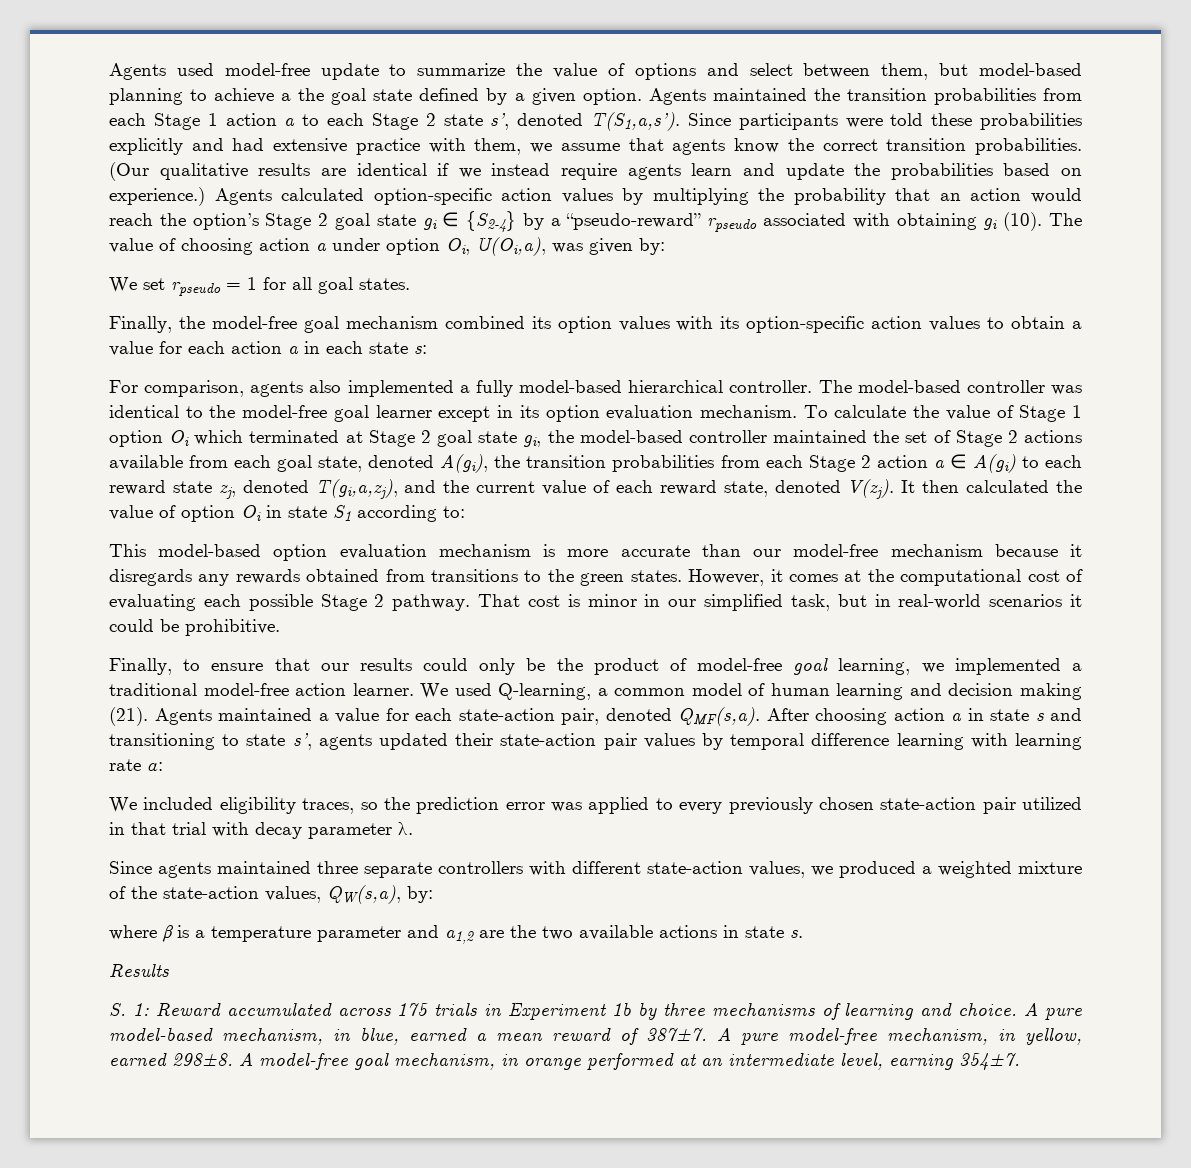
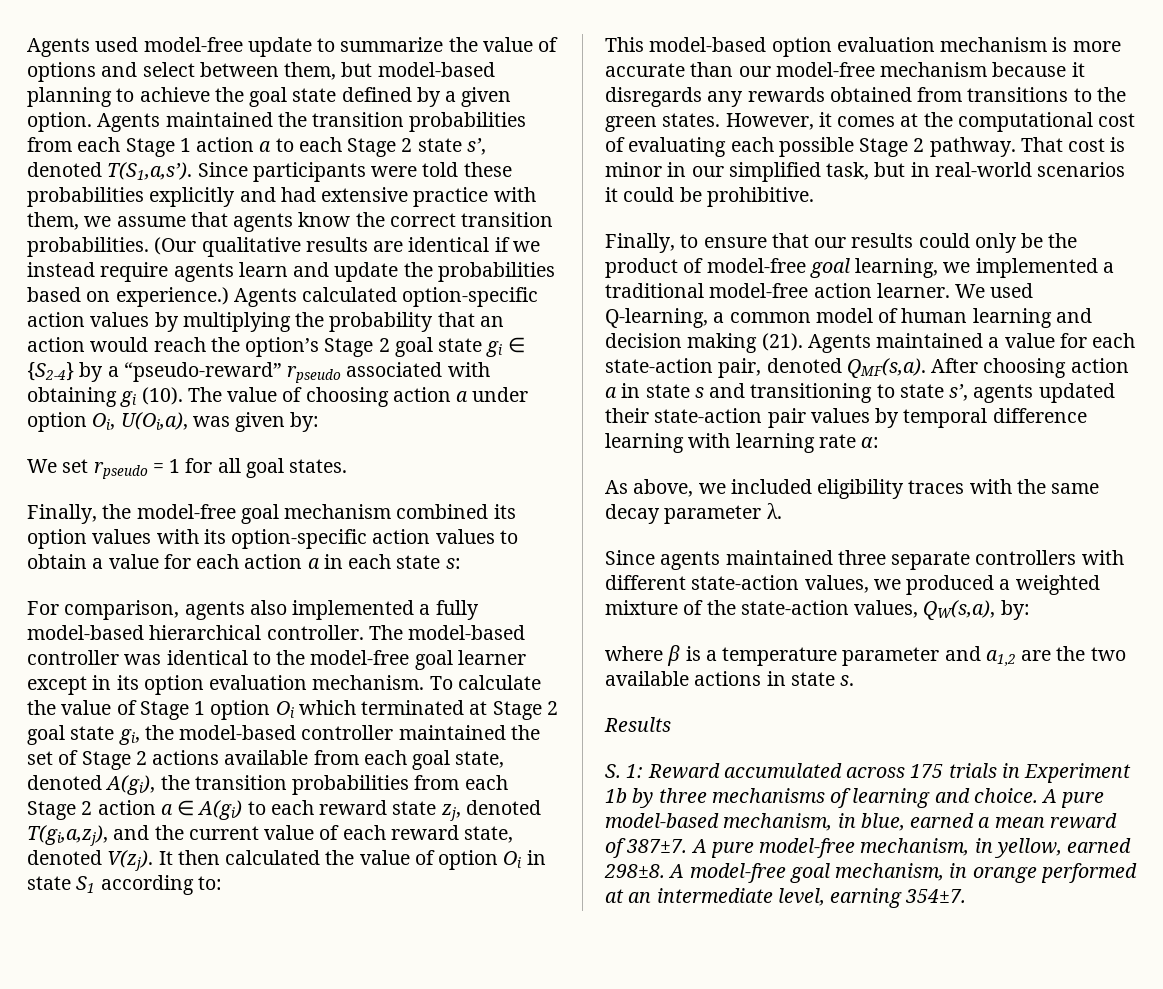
[281,93,292,101] a -> (210, 94) none
[109,797,1082,814] [109,822,249,837] We included eligibility traces, so the prediction error was applied to every previously chosen state-action pair utilized in that trial with -> [605,479,1100,499] As above, we included eligibility traces with the same

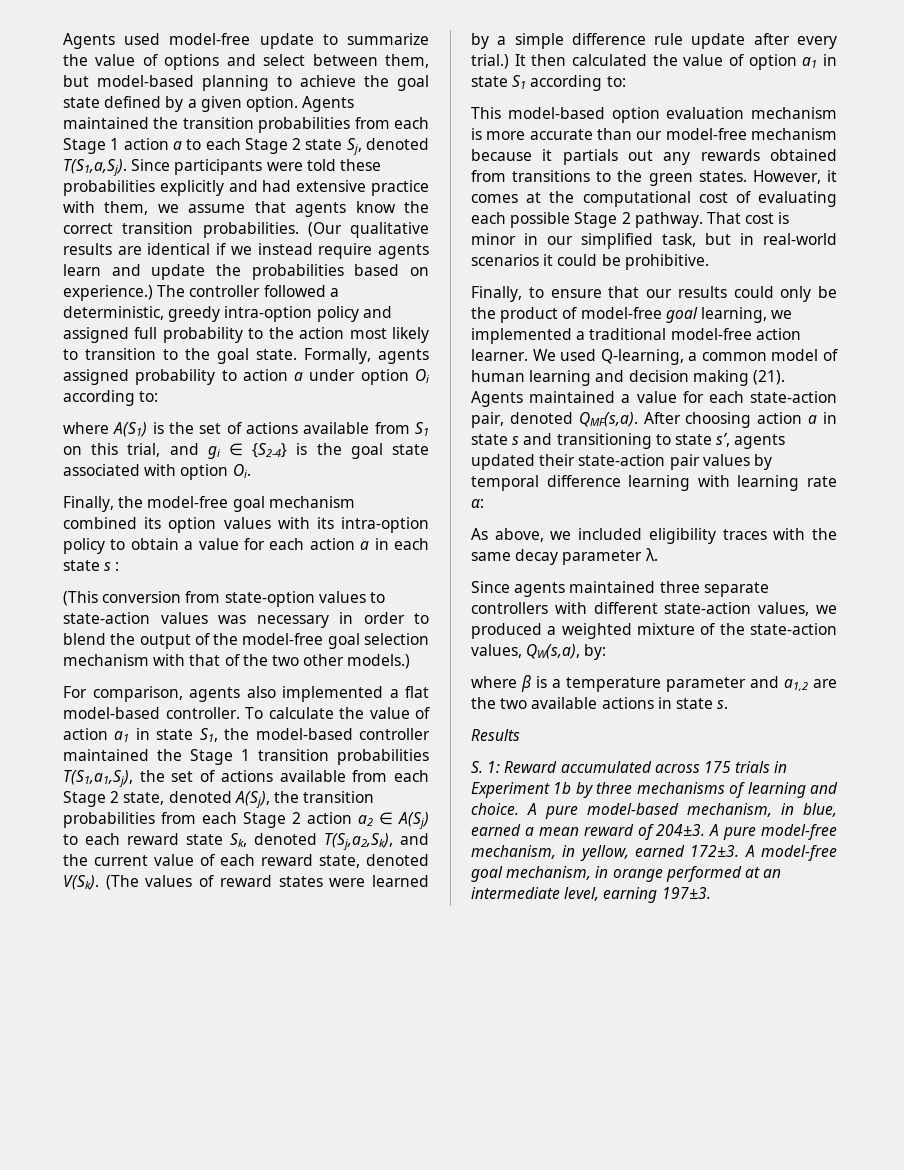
[466,138,486,155] [27,162,193,180] s’, denoted T(S1,a,s’). -> [346,138,430,155] [63,159,127,176] Sj, denoted T(S1,a,Sj).
[233,287,539,307] [27,312,504,332] [27,337,525,357] [27,362,490,383] [27,387,529,407] [27,412,320,432] [27,458,348,479] Agents calculated option-specific action values by multiplying the probability that an action would reach the option’s Stage 2 goal state gi ∈ {S2-4} by a “pseudo-reward” rpseudo associated with obtaining gi (10). The value of choosing action a under option Oi, U(Oi,a), was given by: // We set rpseudo = 1 for all goal states. -> [157,285,339,297] [63,306,392,322] [63,327,429,343] [63,348,429,364] [63,369,429,385] [63,390,159,406] [63,422,429,437] [63,443,429,459] [63,464,251,480] The controller followed a deterministic, greedy intra-option policy and assigned full probability to the action most likely to transition to the goal state. Formally, agents assigned probability to action a under option Oi according to: // where A(S1) is the set of actions available from S1 on this trial, and gi ∈ {S2-4} is the goal state associated with option Oi.
[231,529,495,549] option-specific action values -> [340,517,429,533] [63,538,105,554] intra-option policy
[445,558,461,569] s: -> [104,562,120,571] [63,591,385,607] [63,612,429,628] [63,633,429,649] [63,654,411,669] s : // (This conversion from state-option values to state-action values was necessary in order to blend the output of the model-free goal selection mechanism with that of the two other models.)
[435,600,479,620] [27,625,526,640] [27,650,526,670] [27,675,425,695] fully model-based hierarchical controller. The model-based controller was identical to the model-free goal learner except in its option evaluation mechanism. -> [405,686,429,698] [63,707,240,719] flat model-based controller.
[139,700,558,720] [27,725,140,745] Stage 1 option Oi which terminated at Stage 2 goal state gi, -> [63,728,218,742] action a1 in state S1,
[27,750,147,770] set of Stage 2 -> [190,749,429,765] [63,770,216,787] Stage 1 transition probabilities T(S1,a1,Sj), the set of
[412,750,505,770] [27,775,156,795] goal state, denoted A(gi), -> [63,791,270,808] Stage 2 state, denoted A(Sj),
[160,800,243,820] a ∈ A(gi) -> [358,812,429,829] a2 ∈ A(Sj)
[440,800,541,821] [27,825,108,846] zj, denoted T(gi,a,zj), -> [230,833,393,850] Sk, denoted T(Sj,a2,Sk),
[107,850,154,871] V(zj). -> [63,875,430,890] [471,33,837,49] [471,54,509,69] V(Sk). (The values of reward states were learned by a simple difference rule update after every trial.)
[503,851,522,868] Oi -> [802,57,818,68] a1
[605,87,702,107] disregards -> [562,149,653,165] partials out
[626,839,688,853] 387±7. -> [656,824,706,836] 204±3.
[604,864,665,878] 298±8. -> [690,845,740,857] 172±3.
[905,889,967,903] 354±7. -> [661,887,711,899] 197±3.

